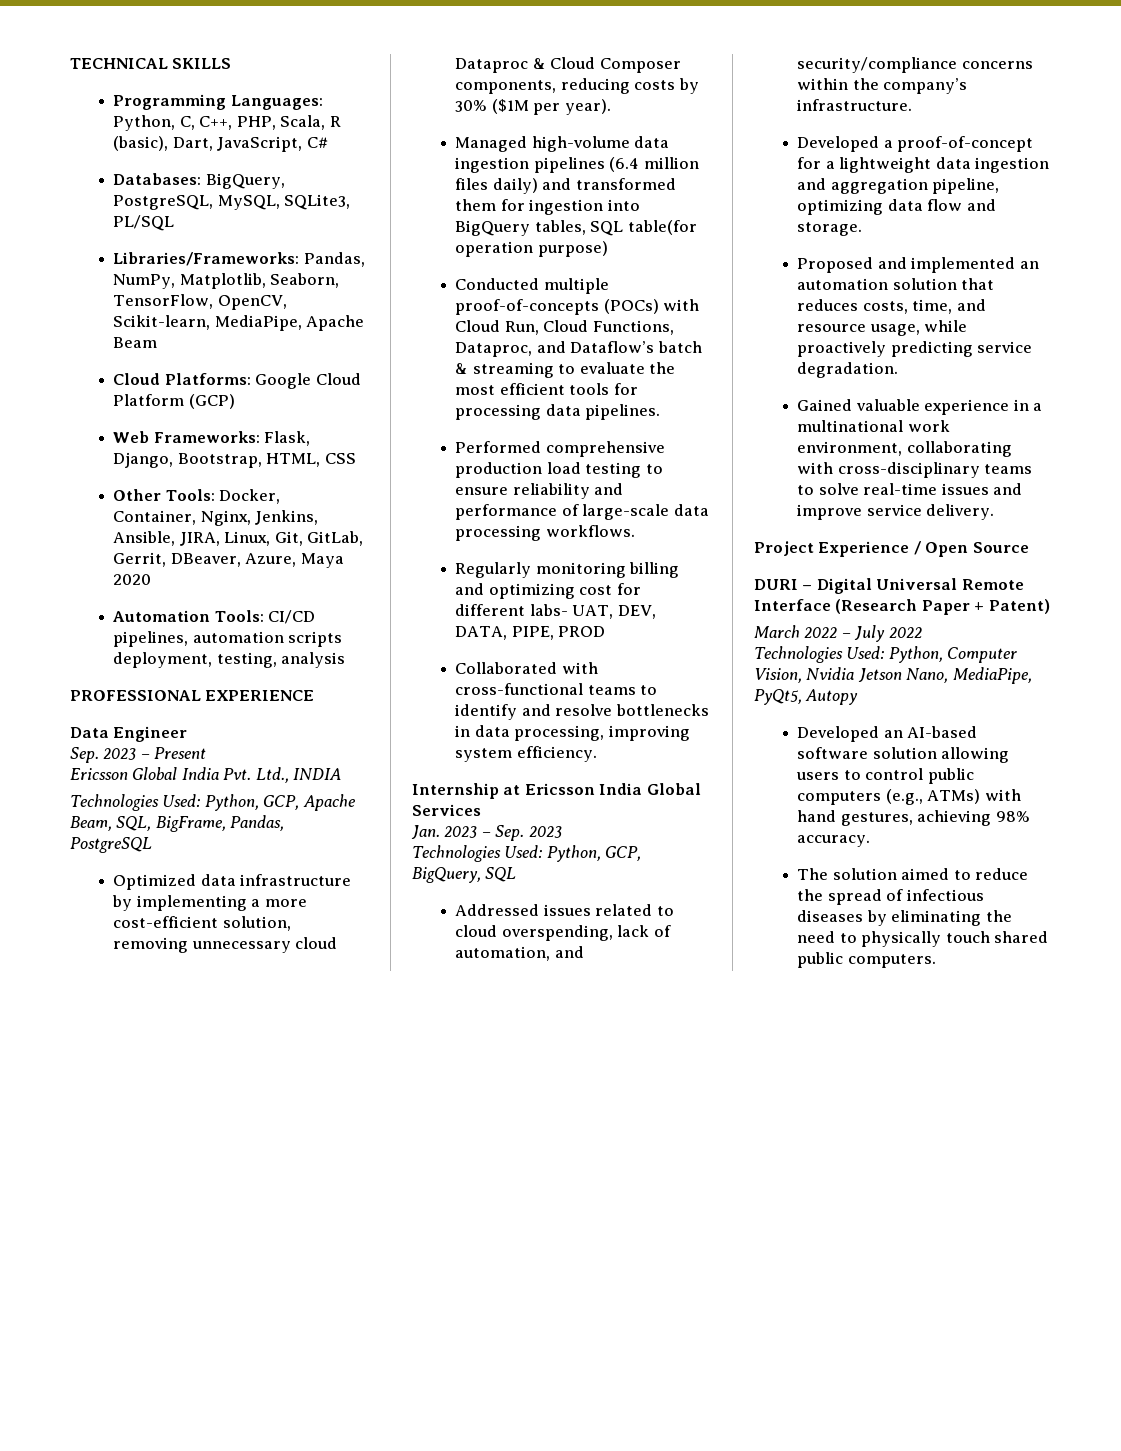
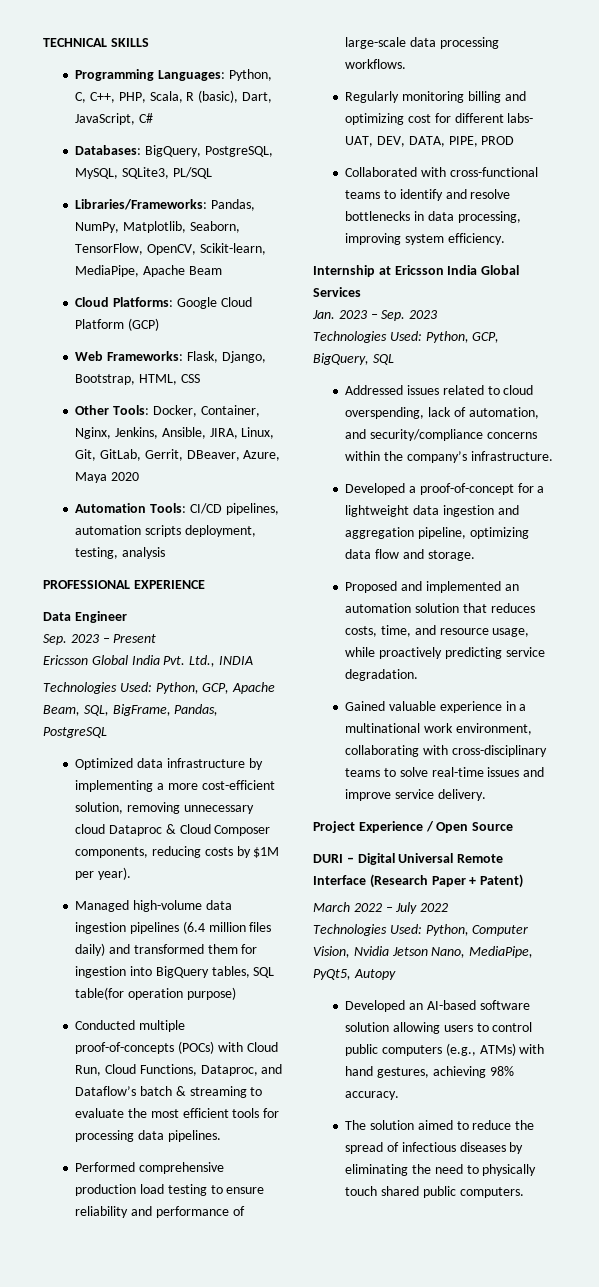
[455,99,529,114] 30% ($1M -> [253,847,280,858] $1M

